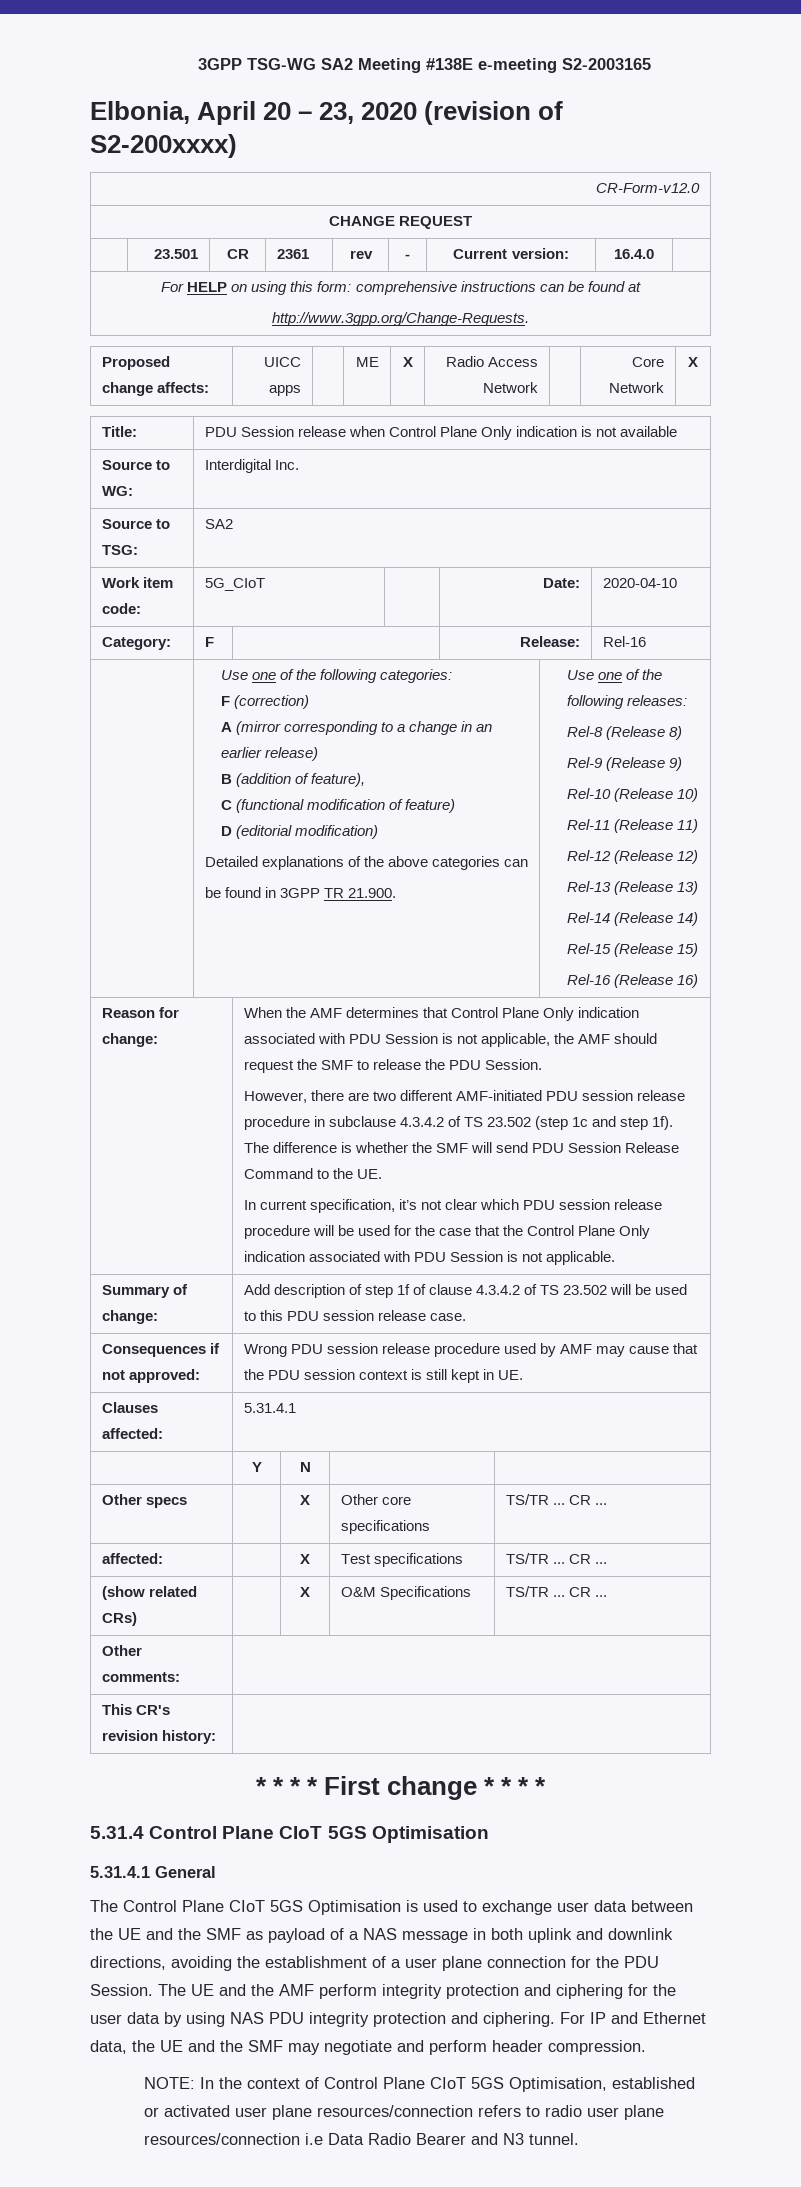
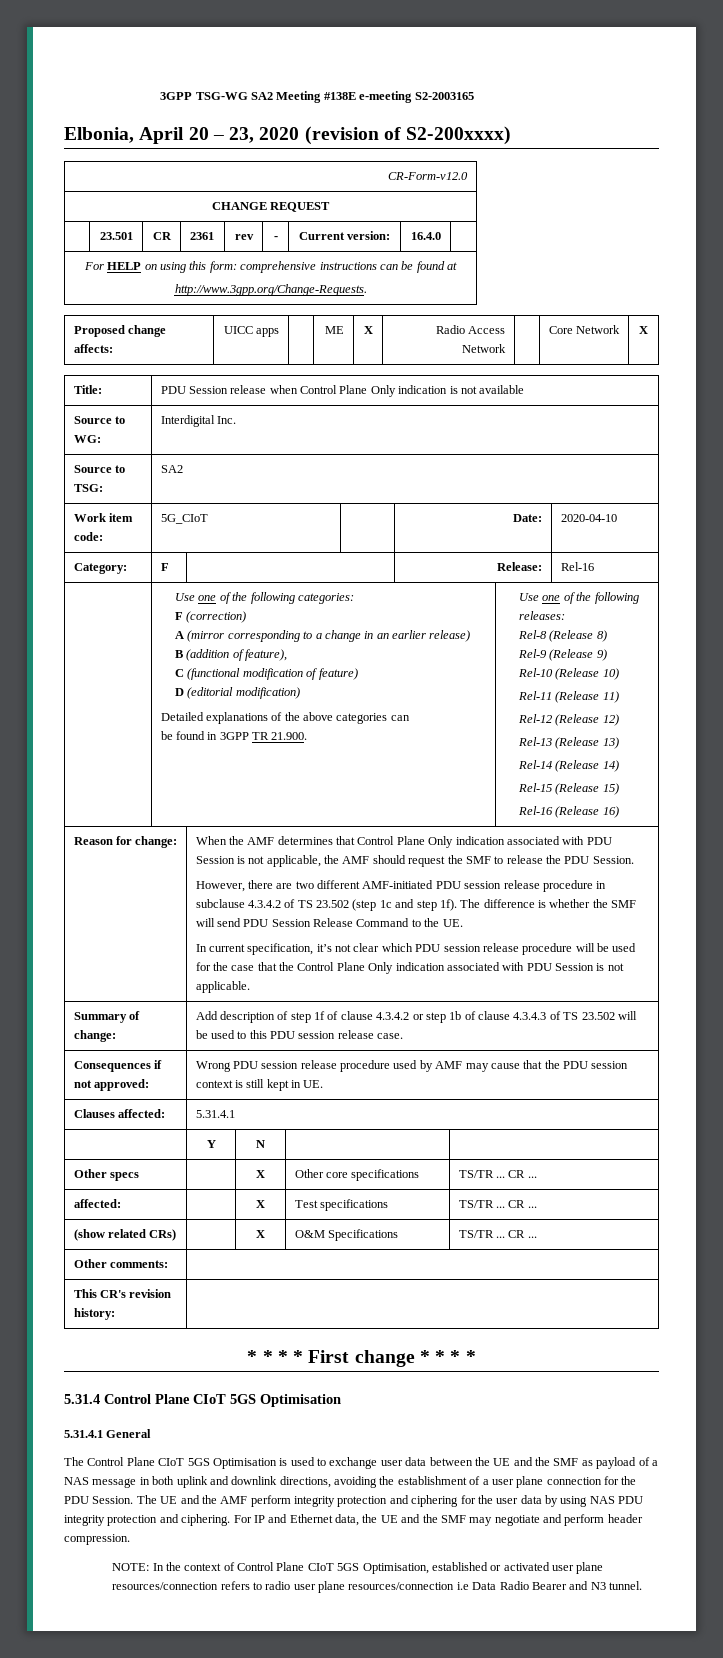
(520, 1290) none -> [412,1011,547,1023] or step 1b of clause 4.3.4.3

